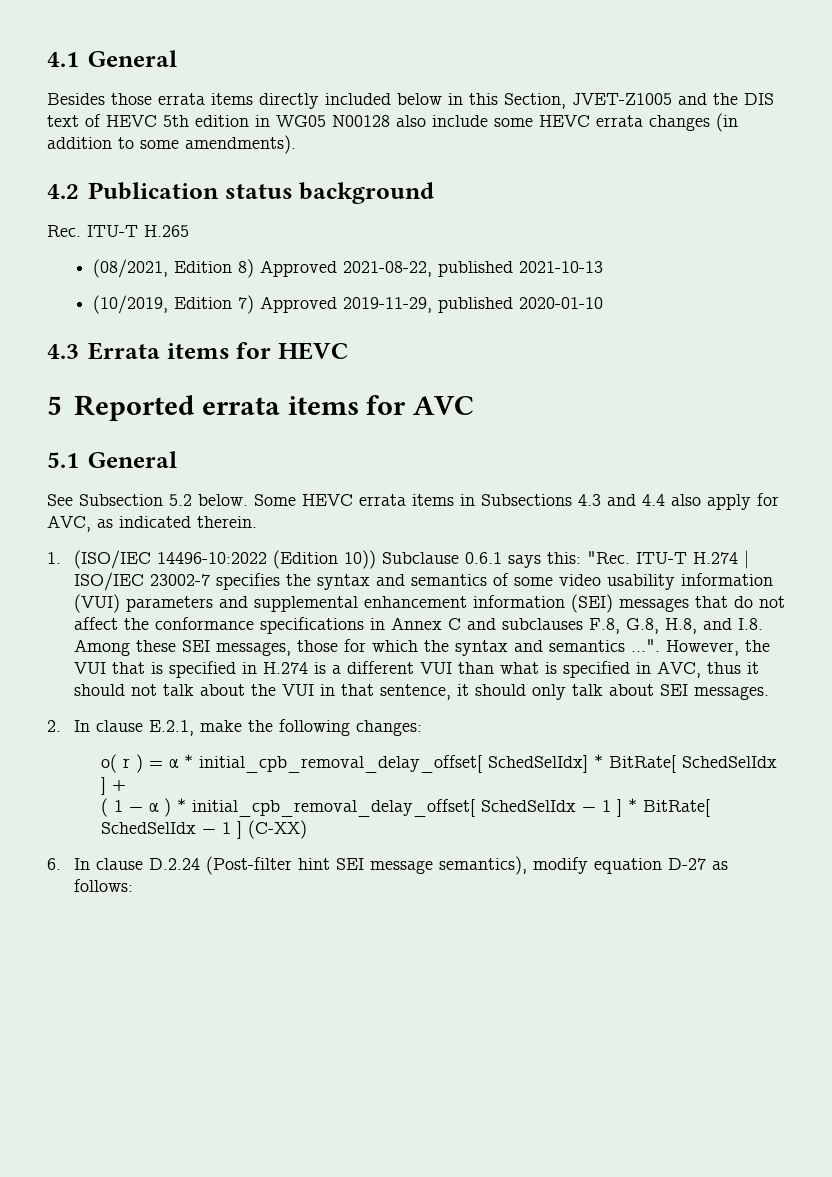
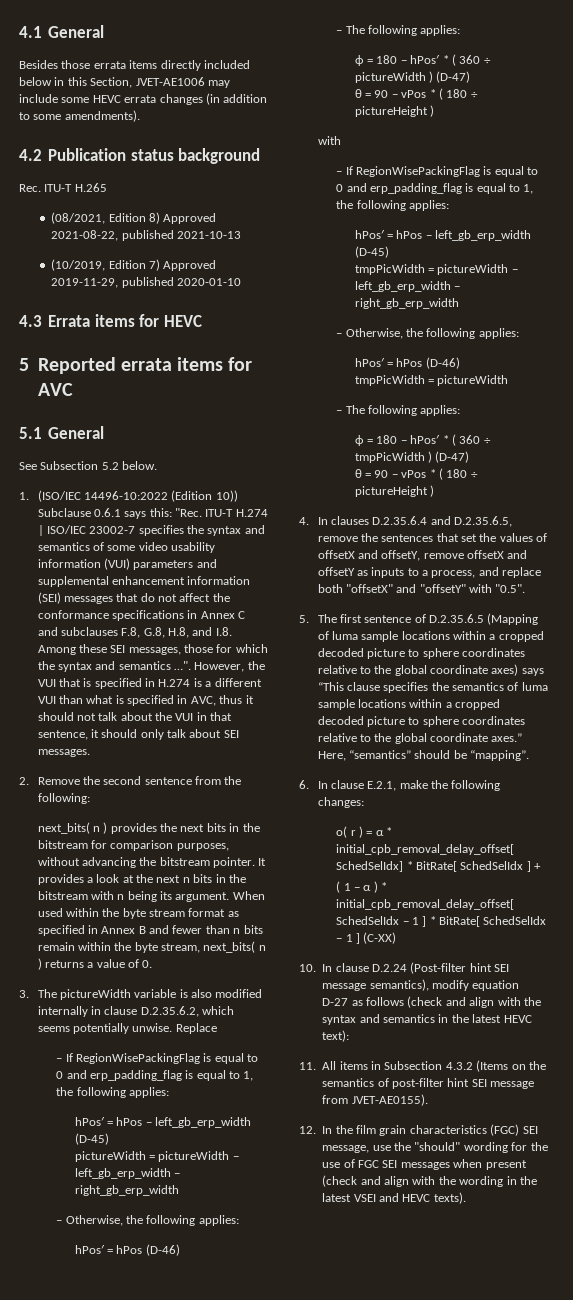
[572,93,774,105] [47,114,426,127] JVET-Z1005 and the DIS text of HEVC 5th edition in WG05 N00128 also -> [135,77,230,88] JVET-AE1006 may
[254,493,779,510] [47,515,257,532] Some HEVC errata items in Subsections 4.3 and 4.4 also apply for AVC, as indicated therein. -> (158, 465) none
(61, 726) none -> [37,776,242,785] [37,793,90,804] [37,822,260,834] [37,840,229,851] [37,857,267,868] [37,874,246,885] [37,891,265,902] [37,908,239,919] [37,925,263,936] [37,941,266,953] [37,958,153,970] [19,989,263,1000] [37,1006,235,1017] [37,1023,217,1034] [56,1053,259,1064] [56,1070,254,1081] [56,1087,169,1098] [74,1117,252,1128] [74,1133,109,1145] [74,1151,239,1162] [74,1168,181,1179] [74,1185,179,1196] [56,1215,239,1226] [74,1244,180,1256] [336,25,461,36] [354,54,491,66] [354,71,471,83] [354,88,478,100] [354,105,435,117] [317,136,341,145] [336,166,539,177] [336,183,534,194] [336,200,449,211] [354,230,532,241] [354,246,389,258] [354,264,518,275] [354,281,461,292] [354,298,459,309] [336,328,519,339] [354,357,460,369] [354,375,509,386] [336,405,461,416] [354,434,491,446] [354,451,470,463] [354,468,478,480] [354,485,435,497] [299,516,513,527] [317,533,548,542] [317,550,528,561] [317,567,542,578] [317,584,526,593] [299,613,539,625] [317,631,544,642] [317,648,526,659] [317,664,544,676] [317,682,548,693] [317,699,501,710] [317,716,526,727] [317,733,523,744] [317,750,530,761] [299,780,309,789] Remove the second sentence from the following: // next_bits( n ) provides the next bits in the bitstream for comparison purposes, without advancing the bitstream pointer. It provides a look at the next n bits in the bitstream with n being its argument. When used within the byte stream format as specified in Annex B and fewer than n bits remain within the byte stream, next_bits( n ) returns a value of 0. // 3. The pictureWidth variable is also modified internally in clause D.2.35.6.2, which seems potentially unwise. Replace // – If RegionWisePackingFlag is equal to 0 and erp_padding_flag is equal to 1, the following applies: // hPos′ = hPos − left_gb_erp_width (D-45) // pictureWidth = pictureWidth − left_gb_erp_width − right_gb_erp_width // – Otherwise, the following applies: // hPos′ = hPos (D-46) // – The following applies: // ϕ = 180 − hPos′ * ( 360 ÷ pictureWidth ) (D-47) // θ = 90 − vPos * ( 180 ÷ pictureHeight ) // with // – If RegionWisePackingFlag is equal to 0 and erp_padding_flag is equal to 1, the following applies: // hPos′ = hPos − left_gb_erp_width (D-45) // tmpPicWidth = pictureWidth − left_gb_erp_width − right_gb_erp_width // – Otherwise, the following applies: // hPos′ = hPos (D-46) // tmpPicWidth = pictureWidth // – The following applies: // ϕ = 180 − hPos′ * ( 360 ÷ tmpPicWidth ) (D-47) // θ = 90 − vPos * ( 180 ÷ pictureHeight ) // 4. In clauses D.2.35.6.4 and D.2.35.6.5, remove the sentences that set the values of offsetX and offsetY, remove offsetX and offsetY as inputs to a process, and replace both "offsetX" and "offsetY" with "0.5". // 5. The first sentence of D.2.35.6.5 (Mapping of luma sample locations within a cropped decoded picture to sphere coordinates relative to the global coordinate axes) says “This clause specifies the semantics of luma sample locations within a cropped decoded picture to sphere coordinates relative to the global coordinate axes.” Here, “semantics” should be “mapping”. // 6.
[47,858,61,870] 6. -> [299,964,316,972] 10.
[73,879,133,892] follows: -> [366,996,541,1008] [322,1014,532,1025] [322,1030,350,1042] [299,1060,546,1072] [322,1078,535,1089] [322,1094,428,1106] [299,1124,538,1136] [322,1142,548,1153] [322,1159,527,1170] [322,1175,537,1187] [322,1192,466,1204] follows (check and align with the syntax and semantics in the latest HEVC text): // 11. All items in Subsection 4.3.2 (Items on the semantics of post-filter hint SEI message from JVET-AE0155). // 12. In the film grain characteristics (FGC) SEI message, use the "should" wording for the use of FGC SEI messages when present (check and align with the wording in the latest VSEI and HEVC texts).

